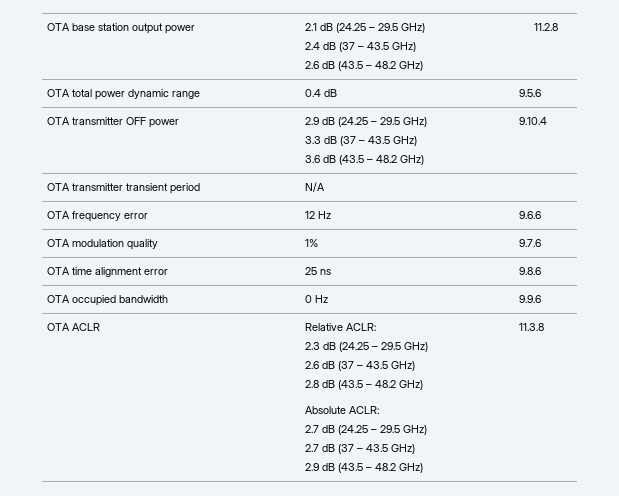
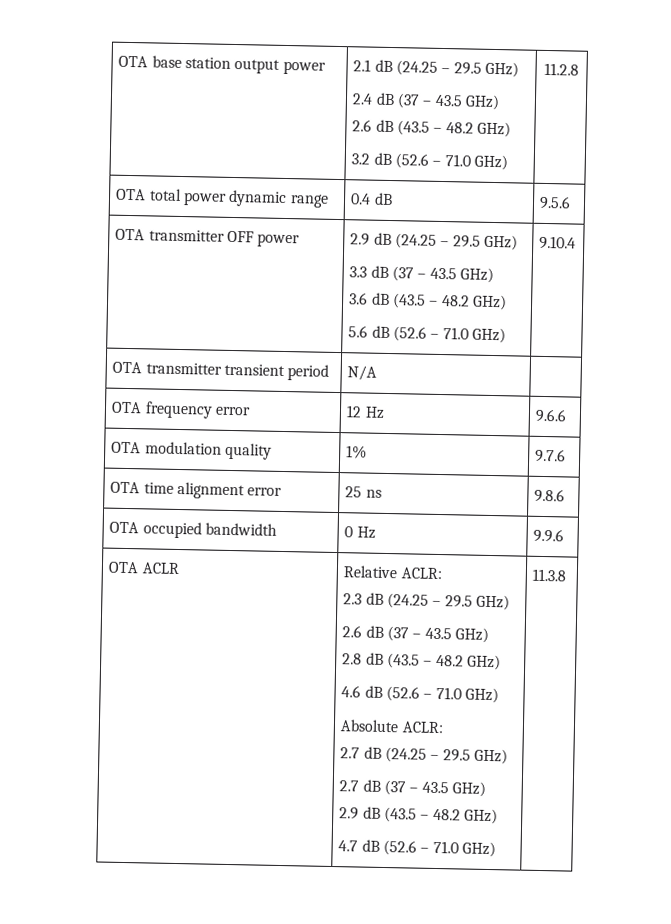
(424, 66) none -> [351,152,508,171] // 3.2 dB (52.6 – 71.0 GHz)
(425, 160) none -> [348,325,506,344] // 5.6 dB (52.6 – 71.0 GHz)
(424, 385) none -> [341,685,499,704] // 4.6 dB (52.6 – 71.0 GHz)
(424, 468) none -> [338,839,496,858] // 4.7 dB (52.6 – 71.0 GHz)

